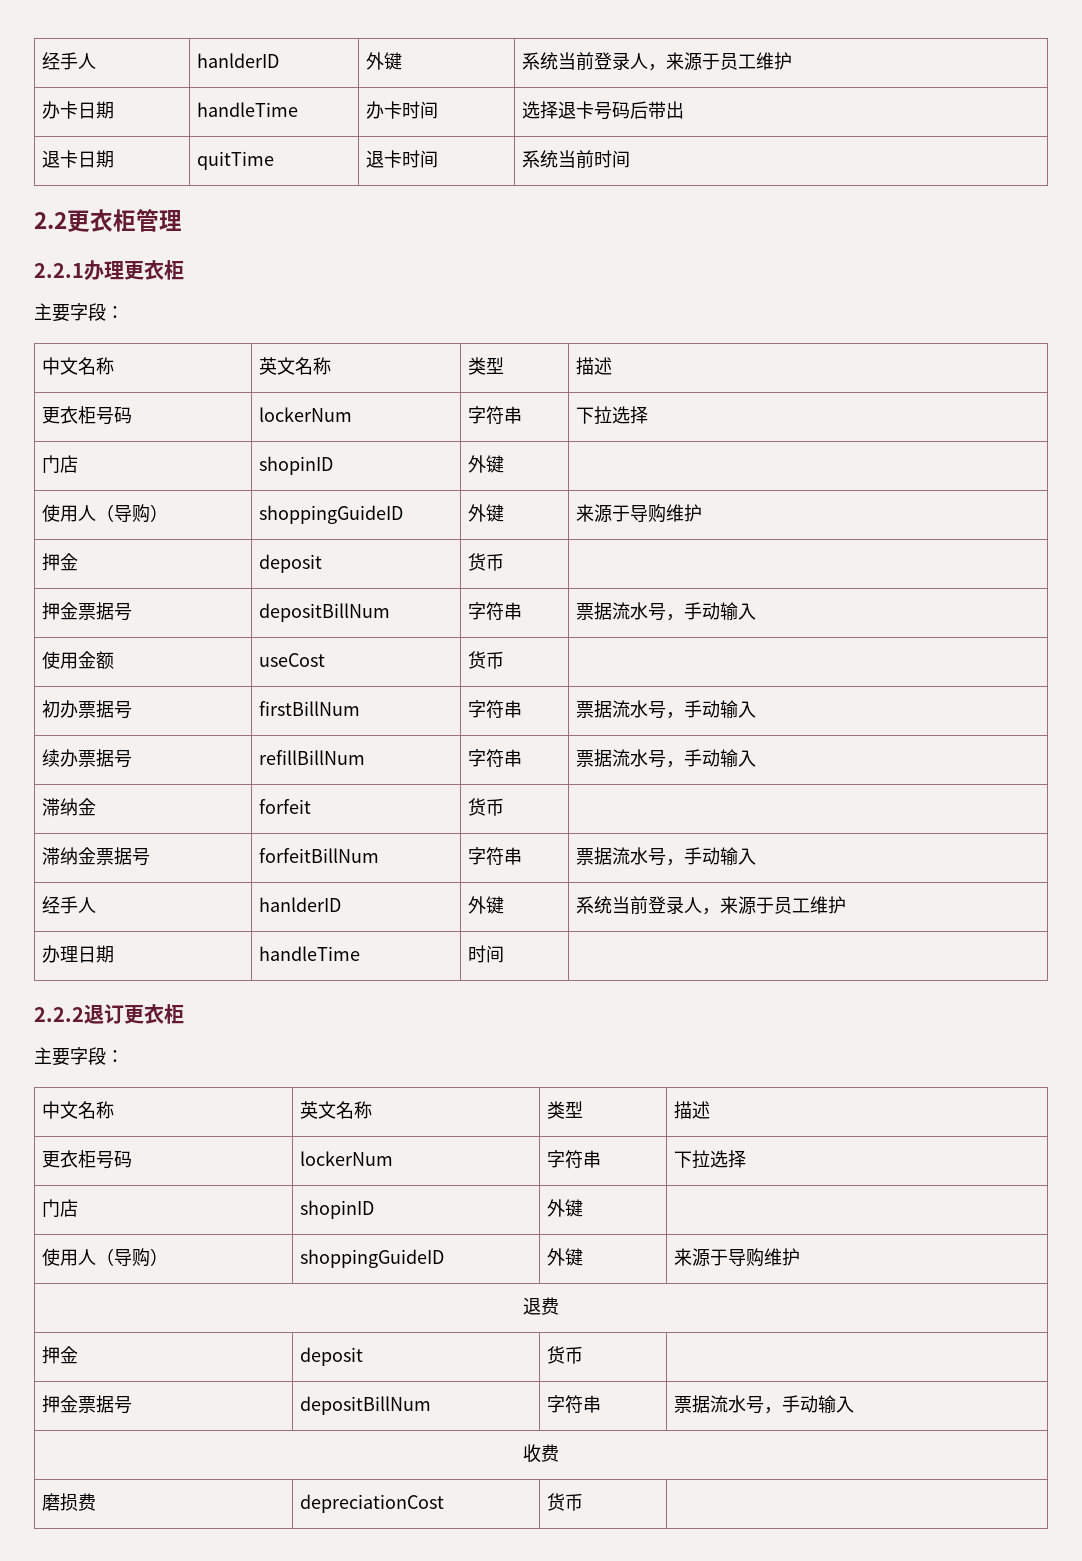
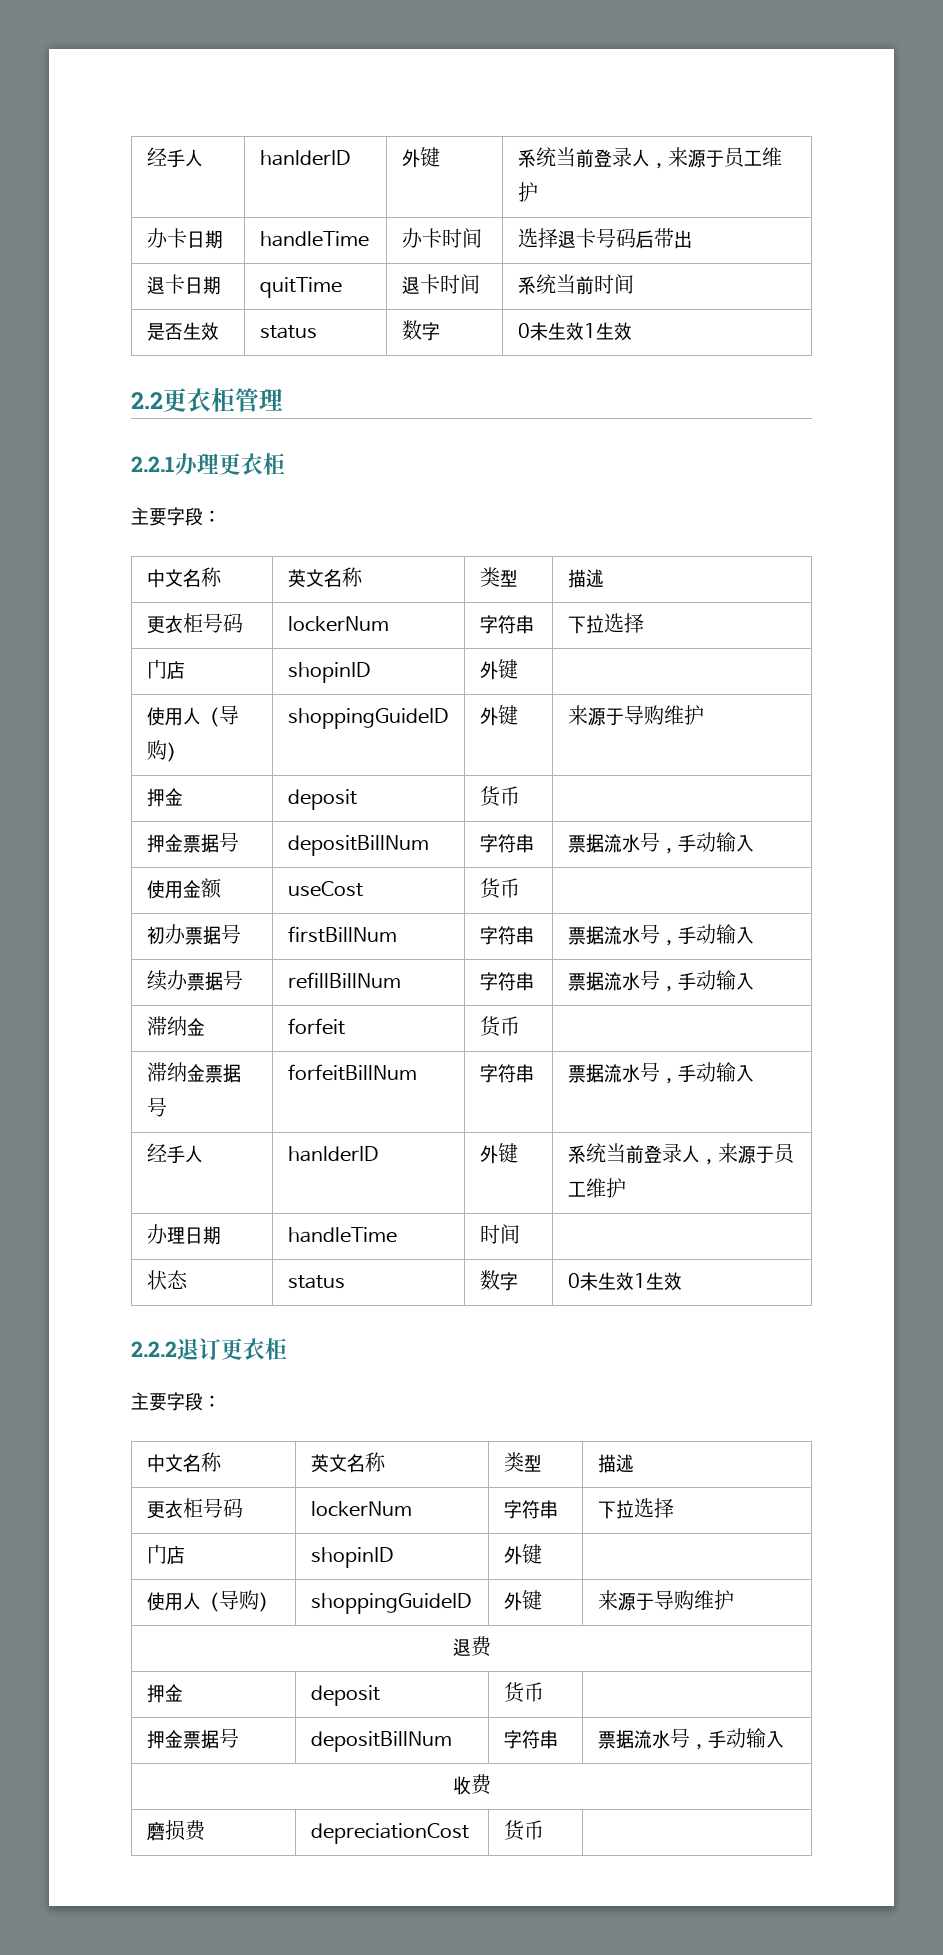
(630, 159) none -> [146,322,219,341] [259,325,317,339] [401,320,440,341] [517,322,632,341] // 是否生效 | status | 数字 | 0未生效1生效
(504, 954) none -> [146,1270,188,1290] [287,1275,345,1289] [479,1270,518,1291] [567,1272,682,1291] // 状态 | status | 数字 | 0未生效1生效

